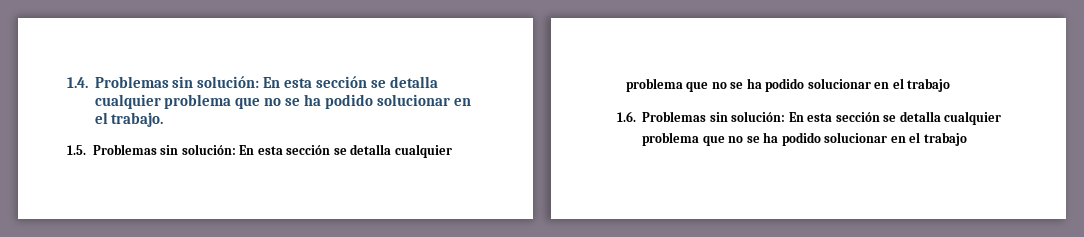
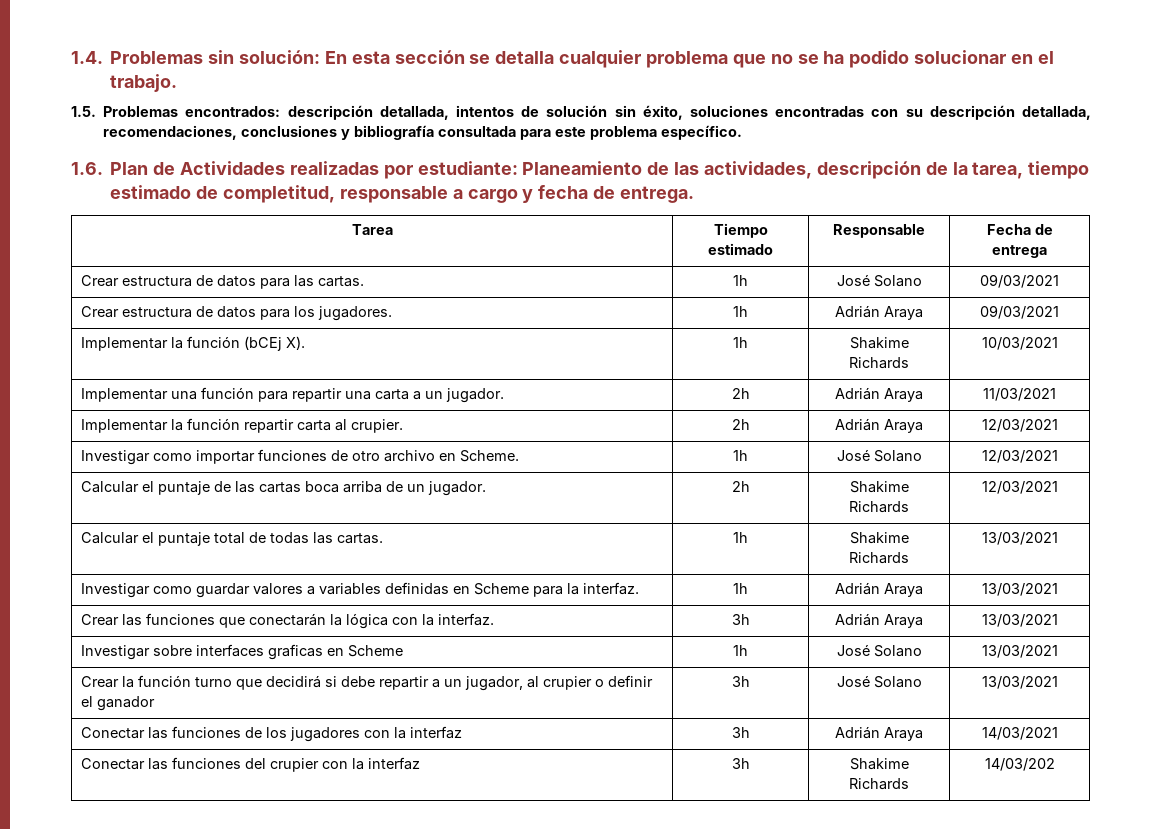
[160,144,452,158] [625,78,951,92] [616,111,1002,125] [642,132,967,146] sin solución: En esta sección se detalla cualquier problema que no se ha podido solucionar en el trabajo // 1.6. Problemas sin solución: En esta sección se detalla cualquier problema que no se ha podido solucionar en el trabajo -> [185,105,1091,120] [103,125,743,140] [71,161,1090,179] [110,185,694,203] [351,224,393,235] [713,223,768,238] [708,243,773,255] [833,224,925,238] [986,224,1053,235] [992,245,1047,258] [81,275,365,289] [733,275,748,286] [836,274,922,287] [980,274,1059,288] [81,306,393,321] [733,306,748,317] [835,305,923,320] [980,305,1059,319] [81,336,306,351] [733,337,748,348] [849,337,909,349] [849,357,909,369] [981,337,1058,350] [81,387,505,403] [731,388,750,399] [835,387,923,402] [983,388,1056,401] [81,418,404,433] [731,419,750,430] [835,418,923,433] [981,419,1058,432] [81,449,520,465] [733,450,748,461] [836,449,922,462] [981,450,1058,463] [81,481,487,496] [731,481,750,492] [849,481,909,493] [849,501,909,513] [981,481,1058,494] [81,532,384,546] [733,532,748,543] [849,532,909,544] [849,552,909,564] [981,532,1058,545] [81,582,640,598] [733,583,748,594] [835,582,923,597] [981,583,1058,596] [81,613,495,629] [731,614,750,625] [835,613,923,628] [981,614,1058,627] [81,644,404,660] [733,645,748,656] [836,644,922,657] [981,645,1058,658] [81,675,654,691] [81,696,156,711] [731,676,750,687] [836,675,922,688] [981,676,1058,689] [81,726,463,742] [731,727,750,738] [835,726,923,741] [981,727,1058,740] [81,757,421,772] [731,758,750,769] [849,758,909,770] [849,778,909,790] [984,758,1055,771] encontrados: descripción detallada, intentos de solución sin éxito, soluciones encontradas con su descripción detallada, recomendaciones, conclusiones y bibliografía consultada para este problema específico. // 1.6. Plan de Actividades realizadas por estudiante: Planeamiento de las actividades, descripción de la tarea, tiempo estimado de completitud, responsable a cargo y fecha de entrega. // Tarea | Tiempo estimado | Responsable | Fecha de entrega // Crear estructura de datos para las cartas. | 1h | José Solano | 09/03/2021 // Crear estructura de datos para los jugadores. | 1h | Adrián Araya | 09/03/2021 // Implementar la función (bCEj X). | 1h | Shakime Richards | 10/03/2021 // Implementar una función para repartir una carta a un jugador. | 2h | Adrián Araya | 11/03/2021 // Implementar la función repartir carta al crupier. | 2h | Adrián Araya | 12/03/2021 // Investigar como importar funciones de otro archivo en Scheme. | 1h | José Solano | 12/03/2021 // Calcular el puntaje de las cartas boca arriba de un jugador. | 2h | Shakime Richards | 12/03/2021 // Calcular el puntaje total de todas las cartas. | 1h | Shakime Richards | 13/03/2021 // Investigar como guardar valores a variables definidas en Scheme para la interfaz. | 1h | Adrián Araya | 13/03/2021 // Crear las funciones que conectarán la lógica con la interfaz. | 3h | Adrián Araya | 13/03/2021 // Investigar sobre interfaces graficas en Scheme | 1h | José Solano | 13/03/2021 // Crear la función turno que decidirá si debe repartir a un jugador, al crupier o definir el ganador | 3h | José Solano | 13/03/2021 // Conectar las funciones de los jugadores con la interfaz | 3h | Adrián Araya | 14/03/2021 // Conectar las funciones del crupier con la interfaz | 3h | Shakime Richards | 14/03/202

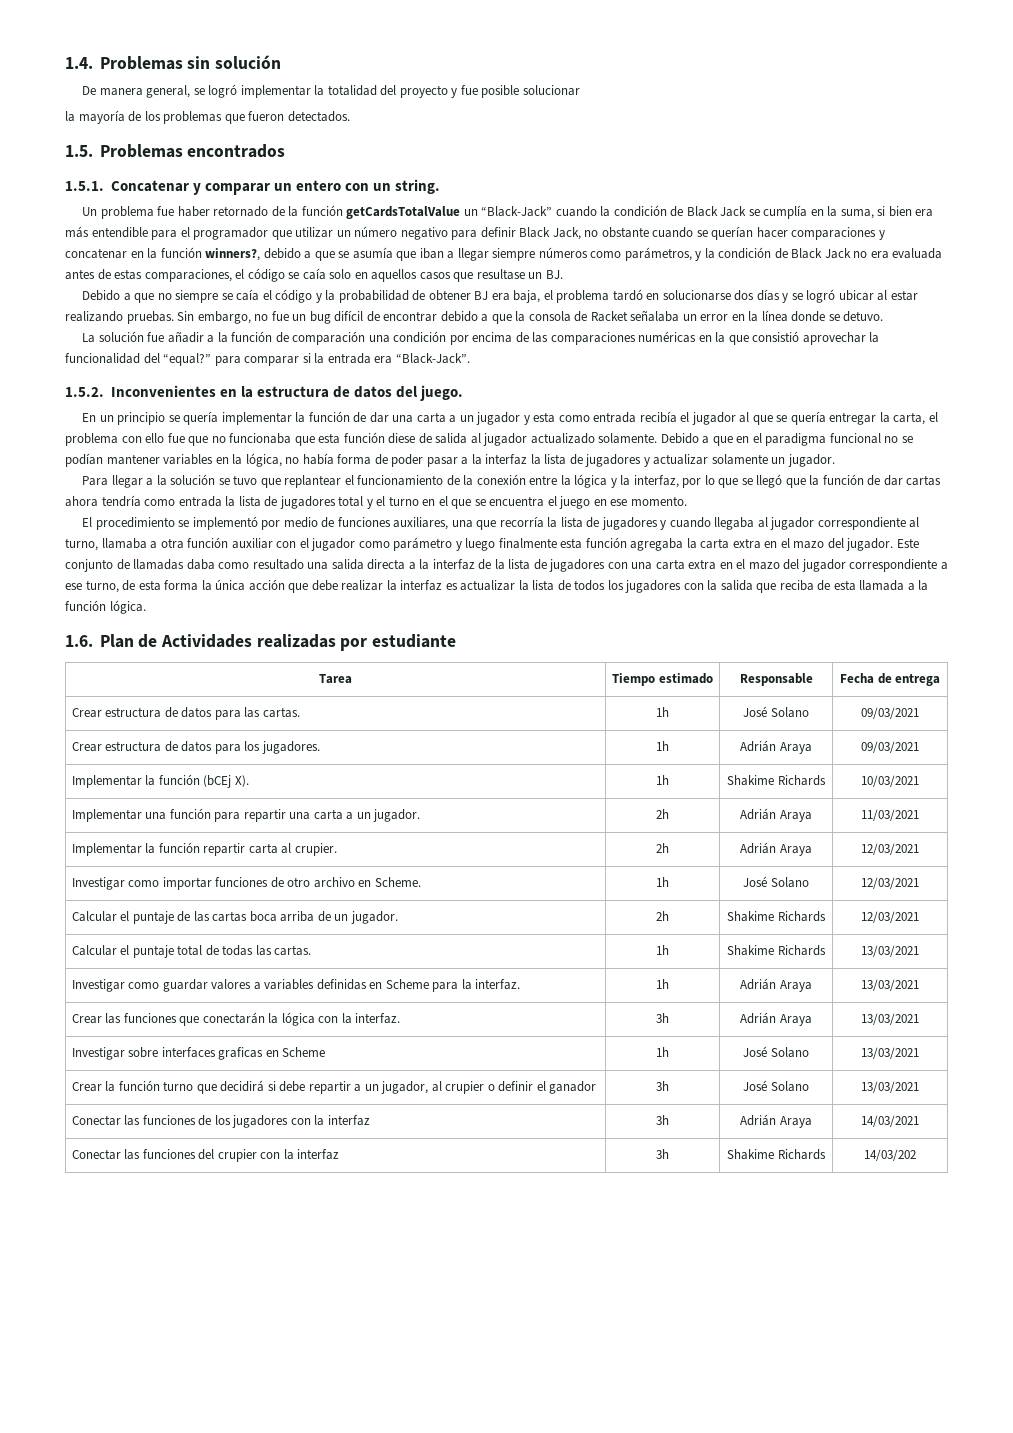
[238,50,1054,68] [110,74,178,92] [71,105,1091,120] [103,125,743,140] solución: En esta sección se detalla cualquier problema que no se ha podido solucionar en el trabajo. // 1.5. Problemas encontrados: descripción detallada, intentos de solución sin éxito, soluciones encontradas con su descripción detallada, recomendaciones, conclusiones y bibliografía consultada para este problema específico. -> [214,55,281,69] [82,84,580,98] [65,110,350,124] [65,144,286,158] [65,179,440,195] [82,205,934,219] [65,226,885,240] [65,247,943,261] [65,268,563,282] [82,289,918,303] [65,310,884,324] [82,331,880,345] [65,353,470,366] [65,385,463,401] [82,411,938,425] [65,432,913,446] [65,453,835,467] [82,474,942,488] [65,495,687,509] [82,516,920,530] [65,537,919,551] [65,559,948,572] [65,579,929,593] [65,600,146,614] solución // De manera general, se logró implementar la totalidad del proyecto y fue posible solucionar // la mayoría de los problemas que fueron detectados. // 1.5. Problemas encontrados // 1.5.1. Concatenar y comparar un entero con un string. // Un problema fue haber retornado de la función getCardsTotalValue un “Black-Jack” cuando la condición de Black Jack se cumplía en la suma, si bien era más entendible para el programador que utilizar un número negativo para definir Black Jack, no obstante cuando se querían hacer comparaciones y concatenar en la función winners?, debido a que se asumía que iban a llegar siempre números como parámetros, y la condición de Black Jack no era evaluada antes de estas comparaciones, el código se caía solo en aquellos casos que resultase un BJ. // Debido a que no siempre se caía el código y la probabilidad de obtener BJ era baja, el problema tardó en solucionarse dos días y se logró ubicar al estar realizando pruebas. Sin embargo, no fue un bug difícil de encontrar debido a que la consola de Racket señalaba un error en la línea donde se detuvo. // La solución fue añadir a la función de comparación una condición por encima de las comparaciones numéricas en la que consistió aprovechar la funcionalidad del “equal?” para comparar si la entrada era “Black-Jack”. // 1.5.2. Inconvenientes en la estructura de datos del juego. // En un principio se quería implementar la función de dar una carta a un jugador y esta como entrada recibía el jugador al que se quería entregar la carta, el problema con ello fue que no funcionaba que esta función diese de salida al jugador actualizado solamente. Debido a que en el paradigma funcional no se podían mantener variables en la lógica, no había forma de poder pasar a la interfaz la lista de jugadores y actualizar solamente un jugador. // Para llegar a la solución se tuvo que replantear el funcionamiento de la conexión entre la lógica y la interfaz, por lo que se llegó que la función de dar cartas ahora tendría como entrada la lista de jugadores total y el turno en el que se encuentra el juego en ese momento. // El procedimiento se implementó por medio de funciones auxiliares, una que recorría la lista de jugadores y cuando llegaba al jugador correspondiente al turno, llamaba a otra función auxiliar con el jugador como parámetro y luego finalmente esta función agregaba la carta extra en el mazo del jugador. Este conjunto de llamadas daba como resultado una salida directa a la interfaz de la lista de jugadores con una carta extra en el mazo del jugador correspondiente a ese turno, de esta forma la única acción que debe realizar la interfaz es actualizar la lista de todos los jugadores con la salida que reciba de esta llamada a la función lógica.
[417,161,1090,179] [110,185,694,203] estudiante: Planeamiento de las actividades, descripción de la tarea, tiempo estimado de completitud, responsable a cargo y fecha de entrega. -> [372,634,457,648] estudiante

